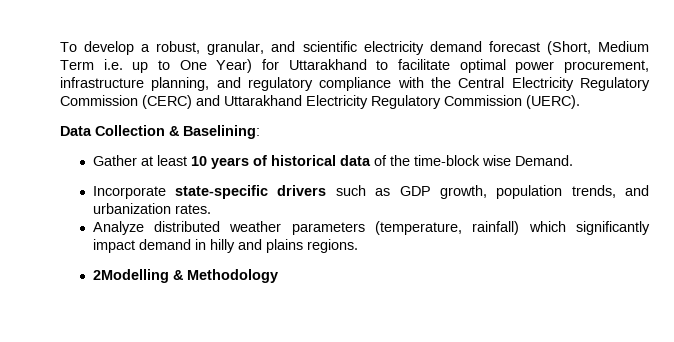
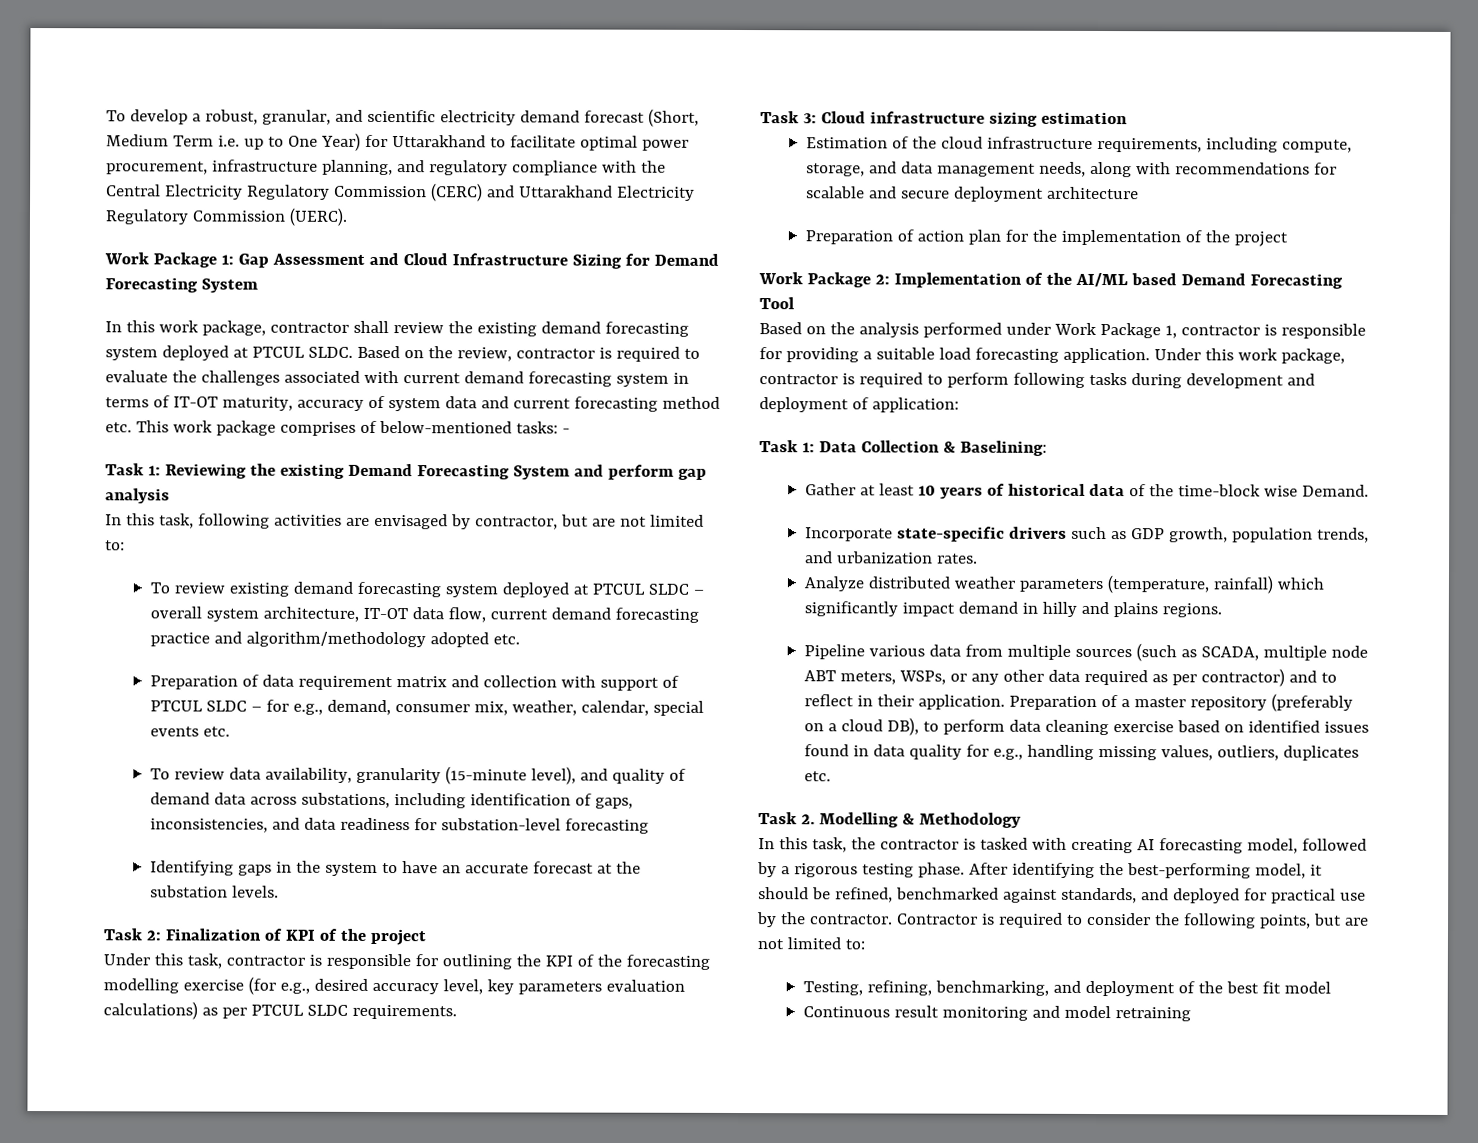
(580, 102) none -> [104,252,719,269] [105,277,258,293] [105,320,689,337] [105,345,700,362] [105,370,689,387] [105,395,720,412] [105,420,570,436] [105,463,707,480] [105,488,170,504] [105,513,704,530] [105,540,125,551] [149,581,704,598] [149,606,699,623] [149,631,520,648] [149,674,679,691] [149,699,704,716] [149,726,230,737] [149,766,686,785] [149,792,633,809] [149,817,649,834] [149,860,641,876] [149,885,279,898] [103,928,427,946] [103,953,710,970] [103,976,685,995] [103,1001,457,1020] [760,111,1128,127] [805,136,1352,153] [805,161,1337,178] [805,186,1139,202] [804,229,1288,247] [758,272,1343,289] [759,297,795,310] [759,322,1366,339] [759,347,1345,364] [759,372,1315,389] [759,397,959,413] [759,440,815,453] Work Package 1: Gap Assessment and Cloud Infrastructure Sizing for Demand Forecasting System // In this work package, contractor shall review the existing demand forecasting system deployed at PTCUL SLDC. Based on the review, contractor is required to evaluate the challenges associated with current demand forecasting system in terms of IT-OT maturity, accuracy of system data and current forecasting method etc. This work package comprises of below-mentioned tasks: - // Task 1: Reviewing the existing Demand Forecasting System and perform gap analysis // In this task, following activities are envisaged by contractor, but are not limited to: // To review existing demand forecasting system deployed at PTCUL SLDC – overall system architecture, IT-OT data flow, current demand forecasting practice and algorithm/methodology adopted etc. // Preparation of data requirement matrix and collection with support of PTCUL SLDC – for e.g., demand, consumer mix, weather, calendar, special events etc. // To review data availability, granularity (15-minute level), and quality of demand data across substations, including identification of gaps, inconsistencies, and data readiness for substation-level forecasting // Identifying gaps in the system to have an accurate forecast at the substation levels. // Task 2: Finalization of KPI of the project // Under this task, contractor is responsible for outlining the KPI of the forecasting modelling exercise (for e.g., desired accuracy level, key parameters evaluation calculations) as per PTCUL SLDC requirements. // Task 3: Cloud infrastructure sizing estimation // Estimation of the cloud infrastructure requirements, including compute, storage, and data management needs, along with recommendations for scalable and secure deployment architecture // Preparation of action plan for the implementation of the project // Work Package 2: Implementation of the AI/ML based Demand Forecasting Tool // Based on the analysis performed under Work Package 1, contractor is responsible for providing a suitable load forecasting application. Under this work package, contractor is required to perform following tasks during development and deployment of application: // Task 1:
[92,269,278,283] 2Modelling & Methodology -> [803,643,1368,662] [803,668,1337,687] [803,693,1353,712] [803,717,1369,736] [803,744,1359,761] [803,771,831,782] [758,812,1021,828] [758,837,1367,854] [757,862,1323,879] [758,887,1366,904] [757,912,1369,929] [757,937,865,950] [802,980,1331,997] [802,1005,1191,1022] Pipeline various data from multiple sources (such as SCADA, multiple node ABT meters, WSPs, or any other data required as per contractor) and to reflect in their application. Preparation of a master repository (preferably on a cloud DB), to perform data cleaning exercise based on identified issues found in data quality for e.g., handling missing values, outliers, duplicates etc. // Task 2. Modelling & Methodology // In this task, the contractor is tasked with creating AI forecasting model, followed by a rigorous testing phase. After identifying the best-performing model, it should be refined, benchmarked against standards, and deployed for practical use by the contractor. Contractor is required to consider the following points, but are not limited to: // Testing, refining, benchmarking, and deployment of the best fit model // Continuous result monitoring and model retraining

